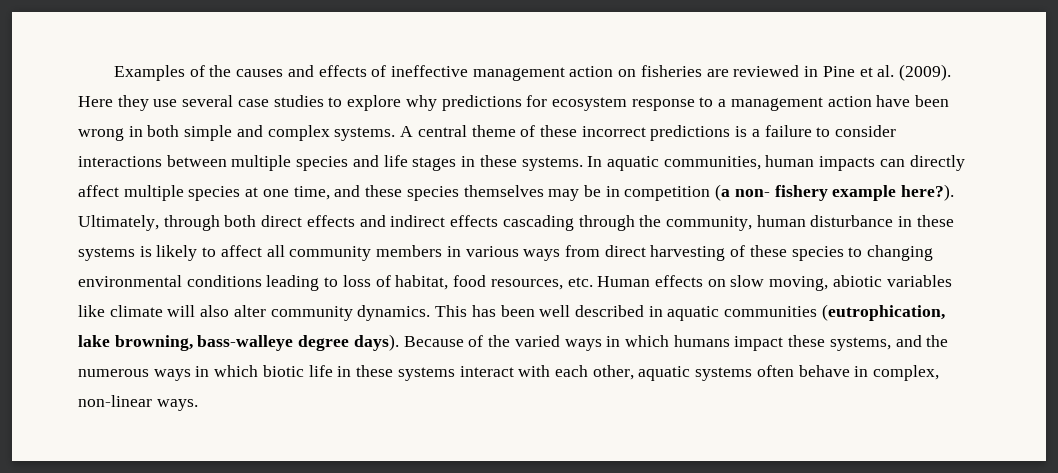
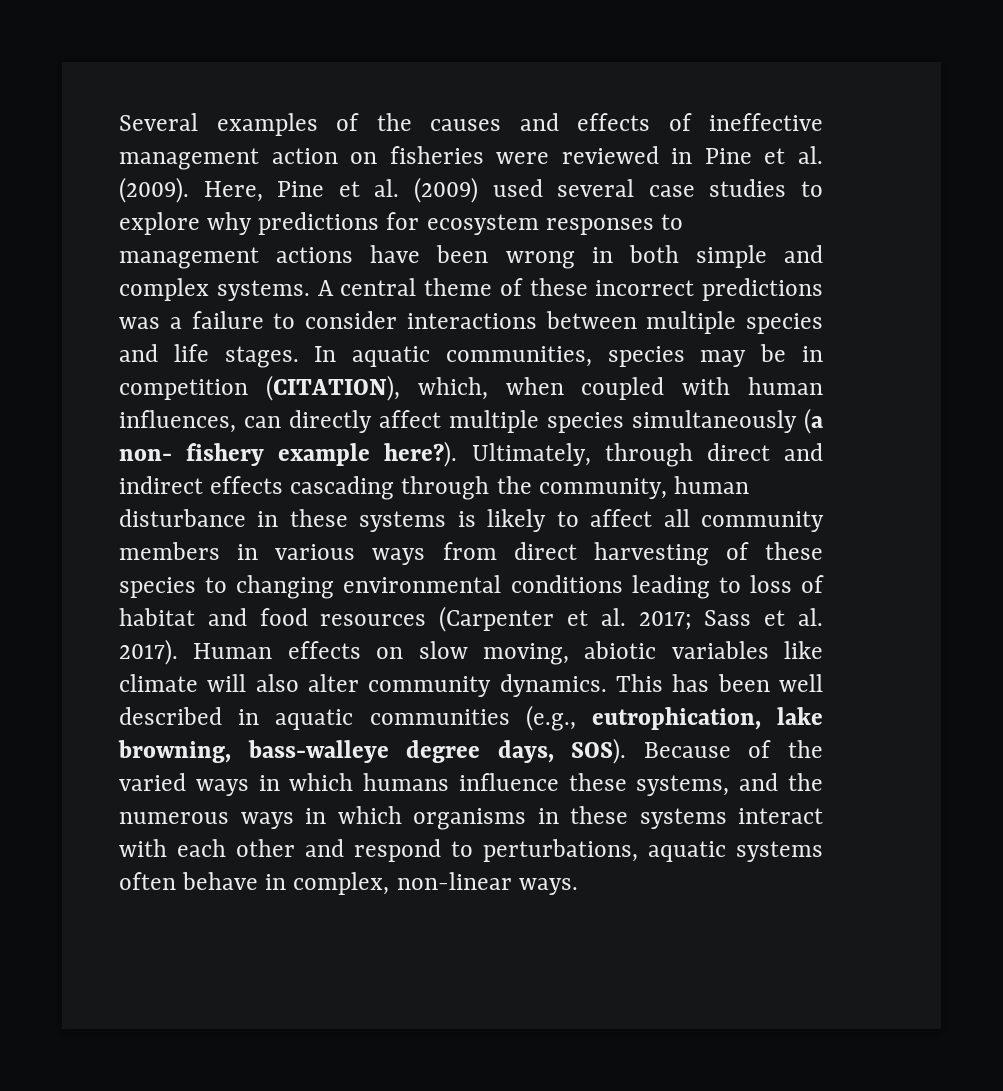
[113,65,185,81] Examples -> [119,113,318,136] Several examples
[706,69,729,77] are -> [496,152,550,164] were
[78,95,178,111] Here they use -> [203,177,543,203] Here, Pine et al. (2009) used
[631,96,872,111] response to a management action -> [545,214,683,235] [119,247,354,269] responses to management actions
[735,126,748,137] is -> [119,317,160,329] was
[412,155,876,171] stages in these systems. In aquatic communities, human impacts -> [224,344,824,368] [119,375,823,401] [119,410,236,433] stages. In aquatic communities, species may be in competition (CITATION), which, when coupled with human influences,
[245,185,711,201] at one time, and these species themselves may be in competition -> [632,410,797,433] simultaneously
[224,215,355,227] both direct effects -> [706,443,770,461] direct
[395,275,593,290] habitat, food resources, etc. -> [119,606,823,632] [119,639,178,665] habitat and food resources (Carpenter et al. 2017; Sass et al. 2017).
[821,304,945,321] (eutrophication, -> [525,705,761,731] (e.g., eutrophication,
[353,334,399,351] days). -> [497,738,627,764] days, SOS).
[734,336,784,351] impact -> [458,773,559,791] influence
[262,365,333,377] biotic life -> [413,808,526,830] organisms
[592,365,634,380] other, -> [236,839,638,862] other and respond to perturbations,

